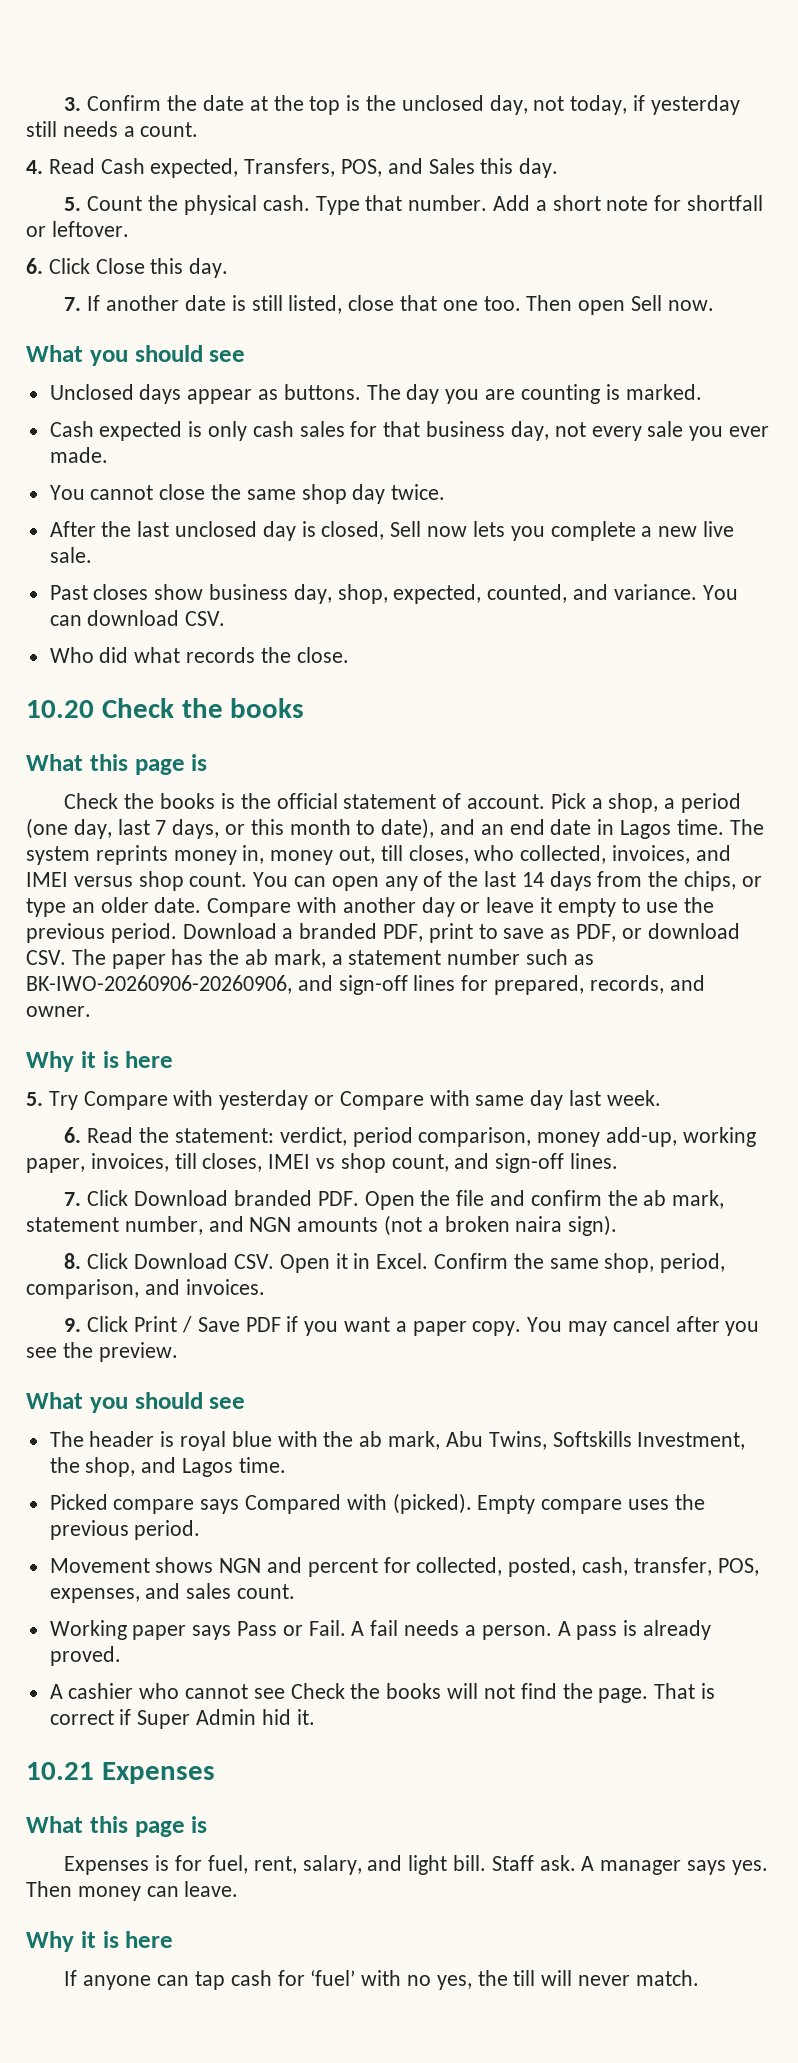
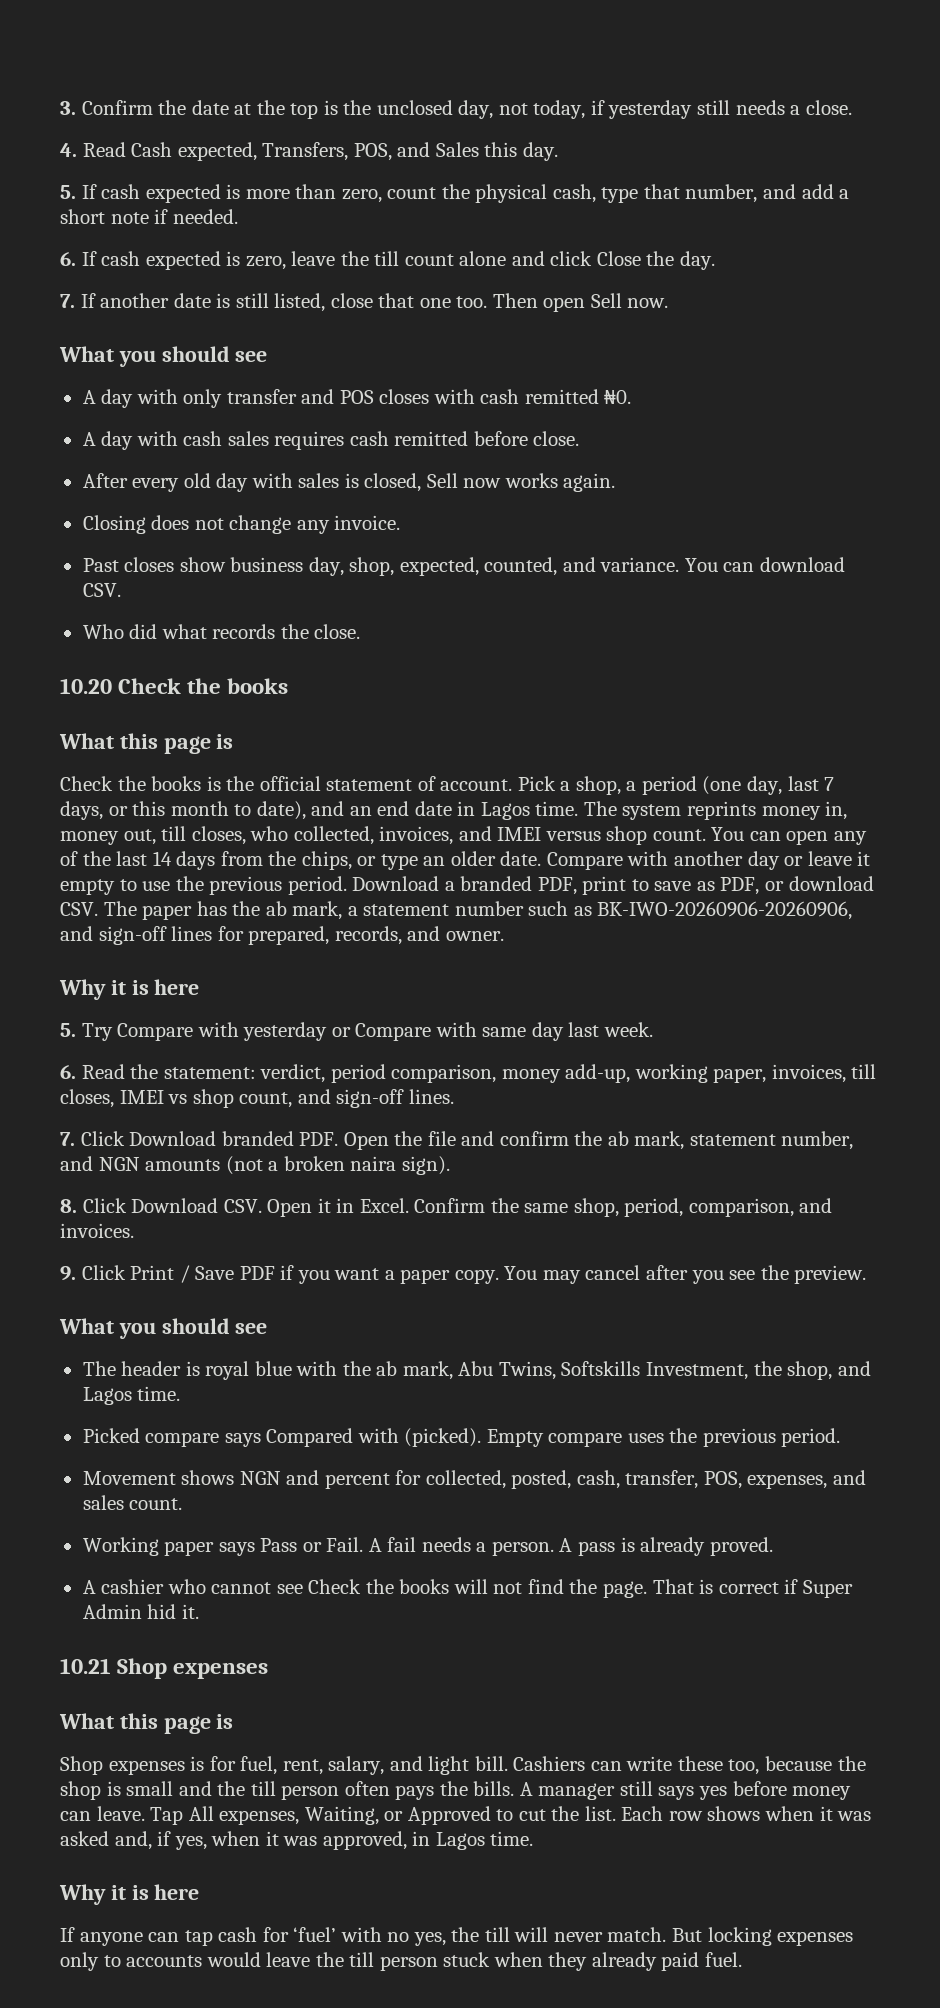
[140,122,199,137] count. -> [805,100,852,115] close.
[87,195,763,215] [26,221,129,237] [26,258,184,274] Count the physical cash. Type that number. Add a short note for shortfall or leftover. // 6. Click Close this -> [81,184,850,203] [60,209,238,224] [60,251,675,270] If cash expected is more than zero, count the physical cash, type that number, and add a short note if needed. // 6. If cash expected is zero, leave the till count alone and click Close the
[49,384,702,404] [49,421,769,441] [49,447,108,463] [49,484,446,504] [49,521,734,541] [49,547,92,563] Unclosed days appear as buttons. The day you are counting is marked. // Cash expected is only cash sales for that business day, not every sale you ever made. // You cannot close the same shop day twice. // After the last unclosed day is closed, Sell now lets you complete a new live sale. -> [82,389,632,408] [82,431,580,450] [82,473,616,492] [82,515,401,534] A day with only transfer and POS closes with cash remitted ₦0. // A day with cash sales requires cash remitted before close. // After every old day with sales is closed, Sell now works again. // Closing does not change any invoice.
[101,1762,215,1784] [26,1816,208,1837] [64,1856,150,1875] Expenses // What this page is // Expenses -> [117,1658,269,1679] [59,1713,234,1734] [60,1756,185,1775] Shop expenses // What this page is // Shop expenses
[491,1855,768,1875] [26,1881,239,1901] Staff ask. A manager says yes. Then money can leave. -> [513,1756,866,1775] [60,1781,852,1800] [60,1806,872,1825] [60,1831,534,1850] Cashiers can write these too, because the shop is small and the till person often pays the bills. A manager still says yes before money can leave. Tap All expenses, Waiting, or Approved to cut the list. Each row shows when it was asked and, if yes, when it was approved, in Lagos time.
(699, 1978) none -> [672,1927,854,1946] [60,1952,742,1971] But locking expenses only to accounts would leave the till person stuck when they already paid fuel.

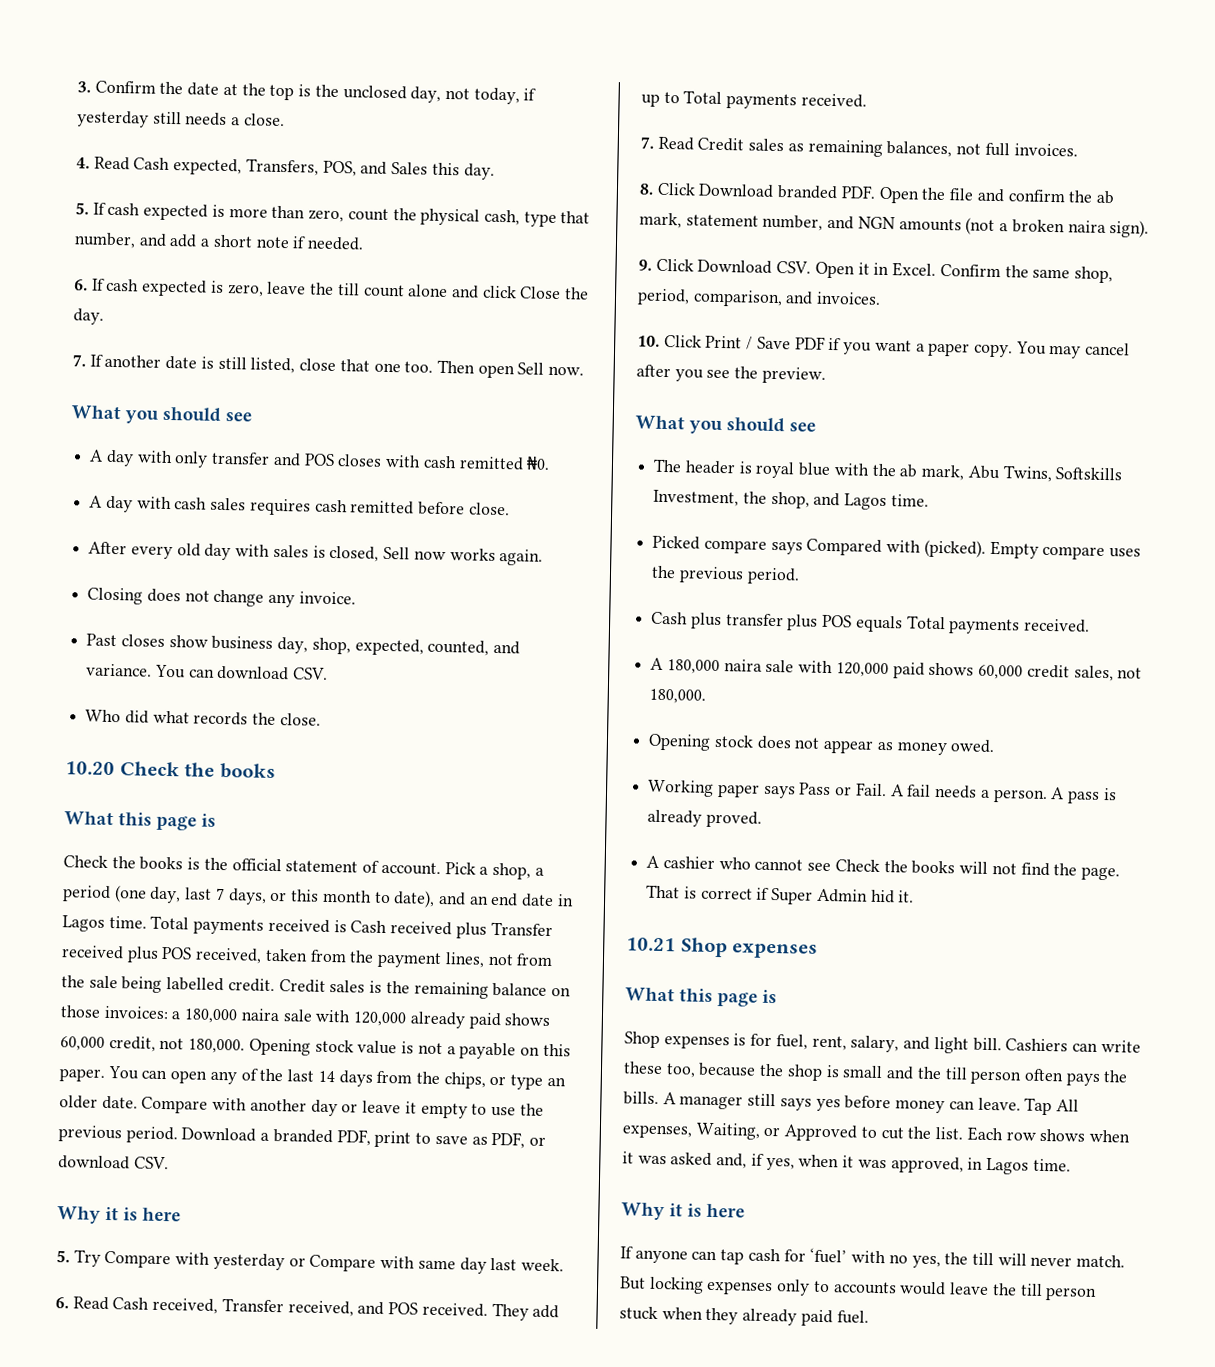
[583,801,848,820] [60,826,706,845] The system reprints money in, money out, till closes, who collected, invoices, and IMEI versus shop count. -> [150,915,553,939] [61,945,554,969] [61,975,571,999] [60,1005,551,1030] [60,1036,571,1060] [59,1068,105,1082] Total payments received is Cash received plus Transfer received plus POS received, taken from the payment lines, not from the sale being labelled credit. Credit sales is the remaining balance on those invoices: a 180,000 naira sale with 120,000 already paid shows 60,000 credit, not 180,000. Opening stock value is not a payable on this paper.
[103,901,853,920] [60,926,504,945] The paper has the ab mark, a statement number such as BK-IWO-20260906-20260906, and sign-off lines for prepared, records, and owner. -> (169, 1163) none
[130,1064,877,1083] [60,1089,454,1108] [60,1132,75,1146] the statement: verdict, period comparison, money add-up, working paper, invoices, till closes, IMEI vs shop count, and sign-off lines. // 7. -> [112,1297,560,1321] [641,90,867,110] [640,136,1078,158] [639,183,654,195] Cash received, Transfer received, and POS received. They add up to Total payments received. // 7. Read Credit sales as remaining balances, not full invoices. // 8.
[60,1199,77,1213] 8. -> [638,259,652,271] 9.
[60,1266,76,1281] 9. -> [637,335,660,347] 10.
[82,1470,866,1489] [82,1495,183,1510] Movement shows NGN and percent for collected, posted, cash, transfer, POS, expenses, and sales count. -> [651,611,1091,635] [650,657,1143,682] [649,688,707,704] [648,733,996,756] Cash plus transfer plus POS equals Total payments received. // A 180,000 naira sale with 120,000 paid shows 60,000 credit sales, not 180,000. // Opening stock does not appear as money owed.

